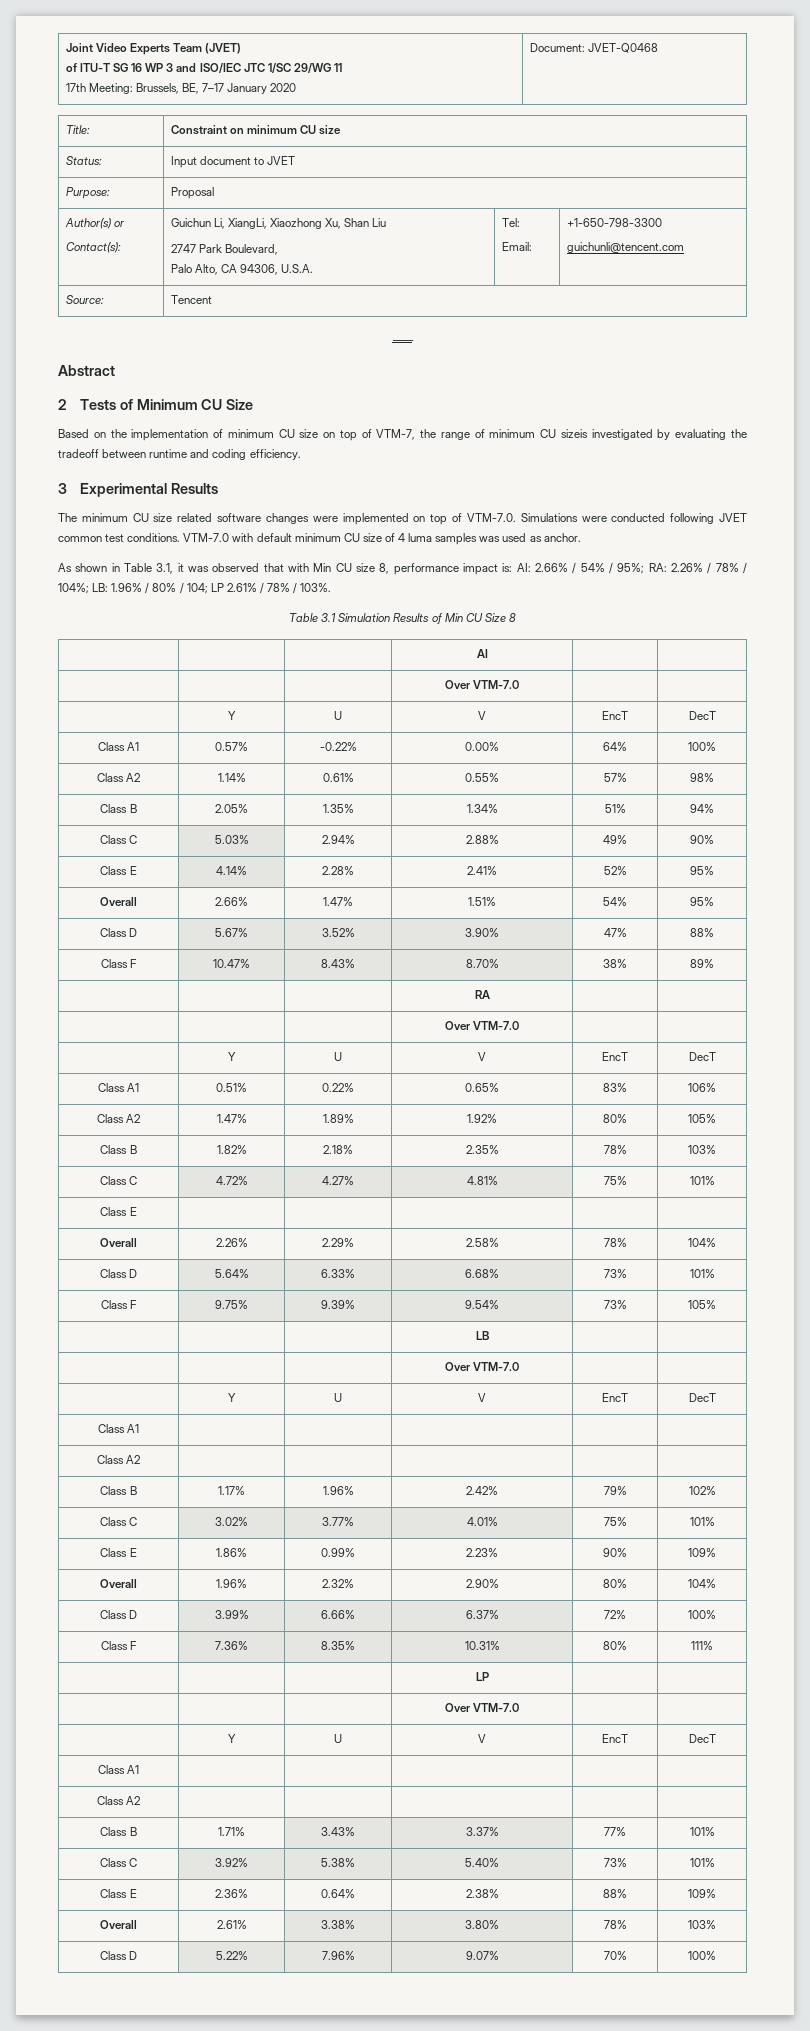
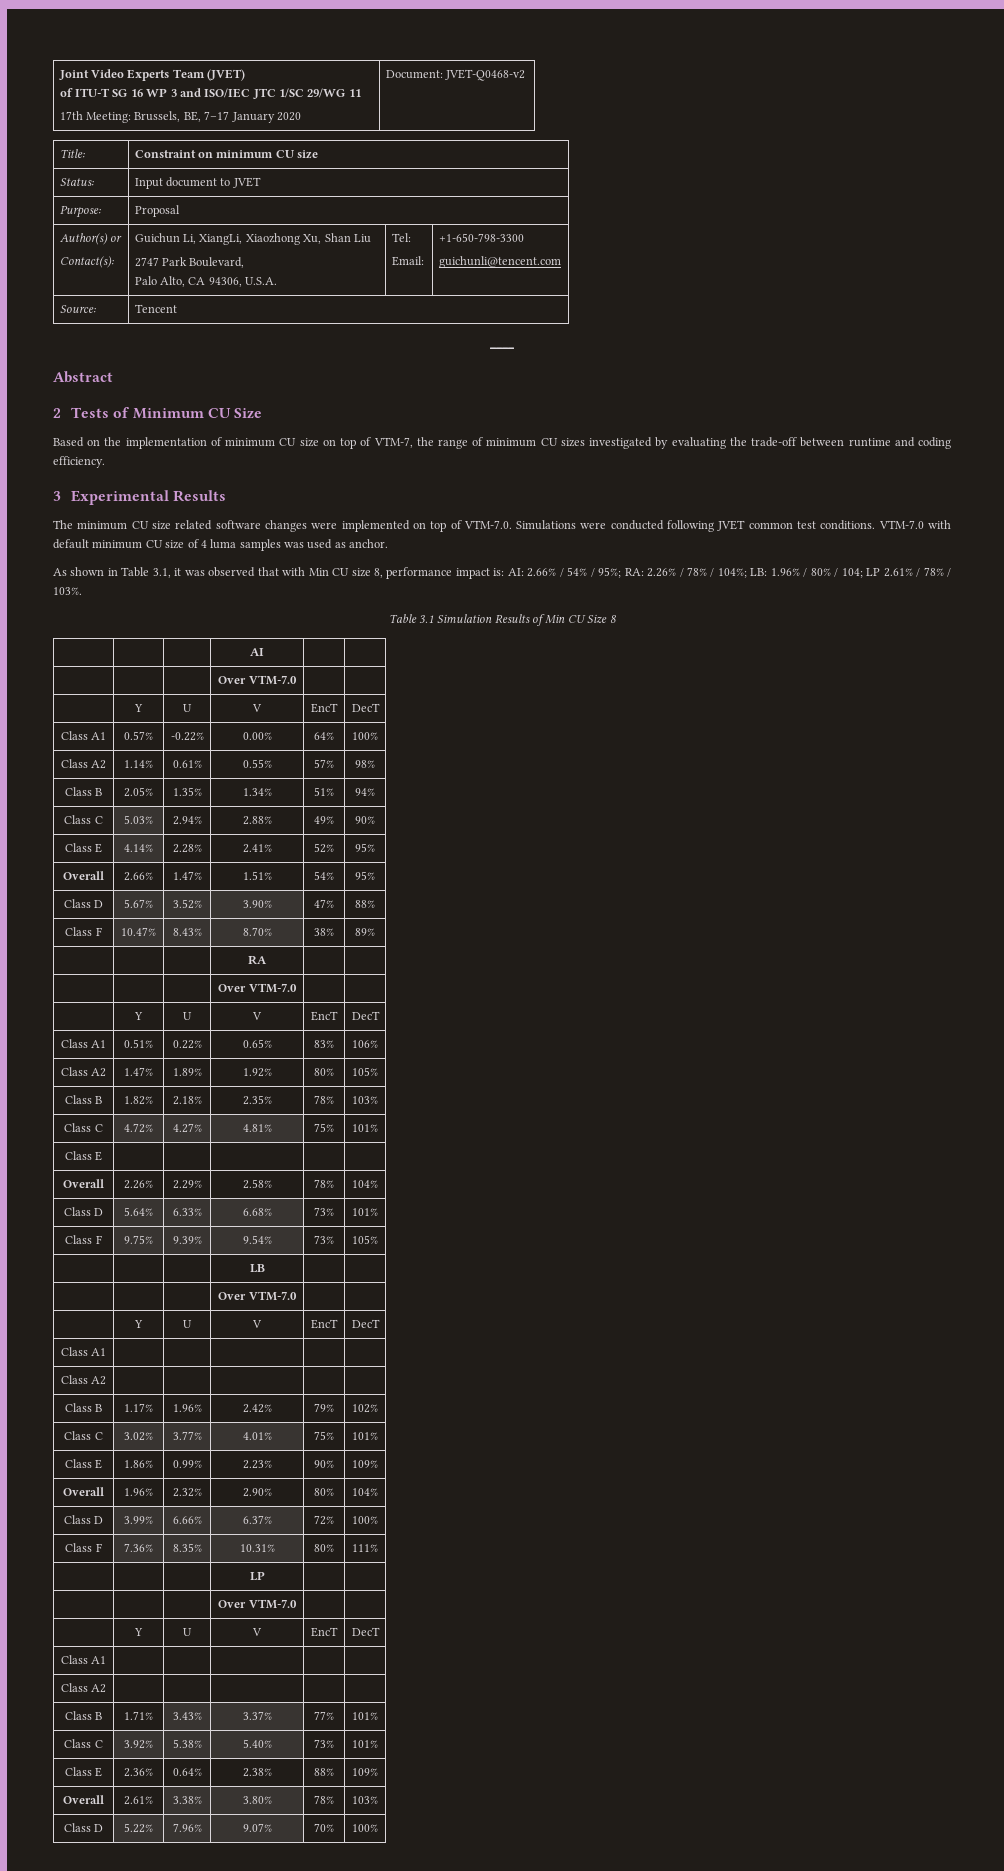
[587,43,658,53] JVET-Q0468 -> [445,69,526,81] JVET-Q0468-v2
[560,429,588,438] sizeis -> [560,438,585,447] sizes
[58,449,99,458] tradeoff -> [751,437,798,447] trade-off

